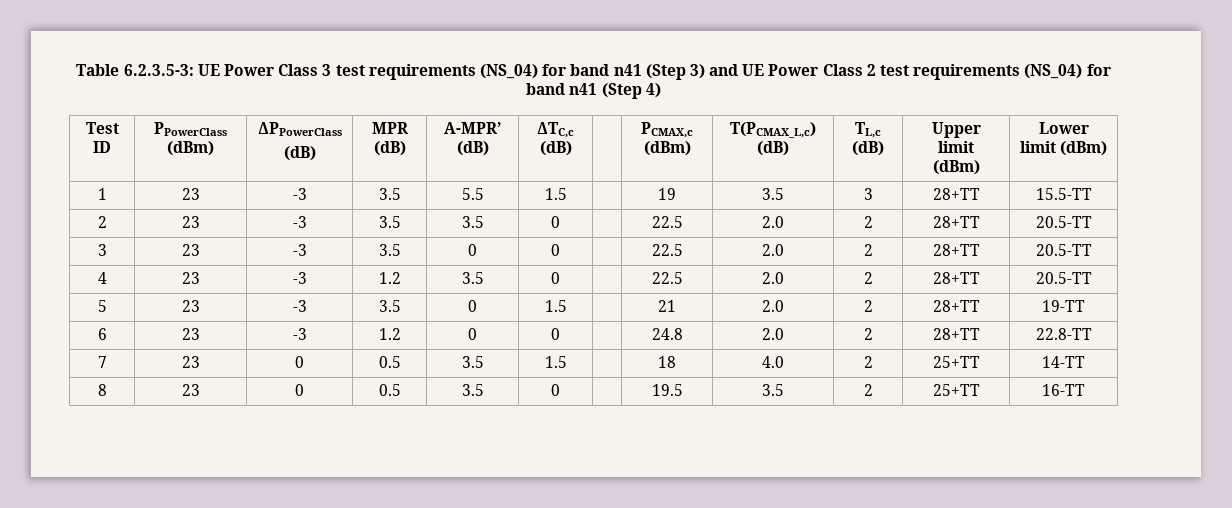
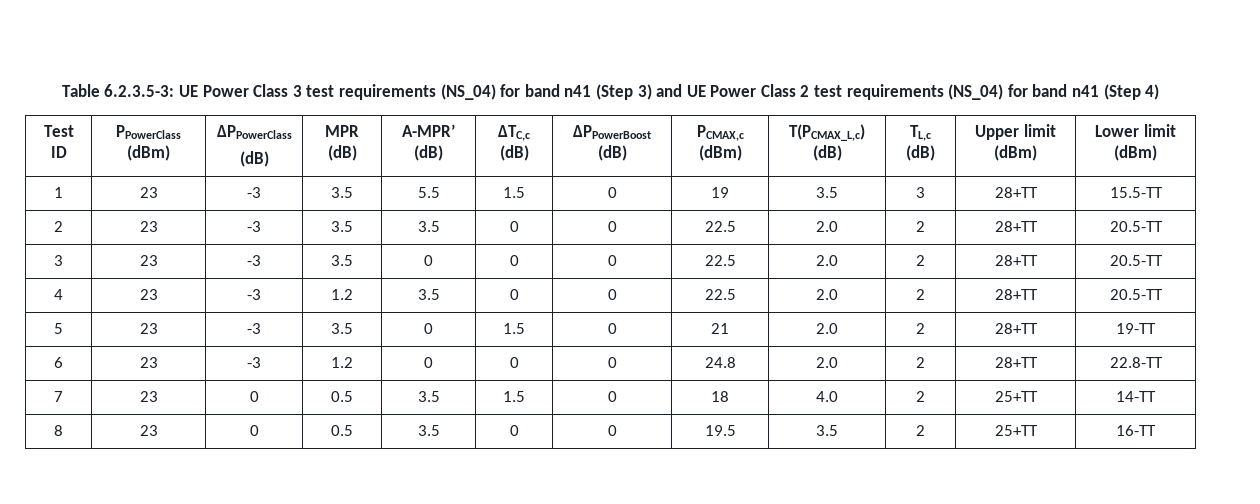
(572, 148) none -> [573,125,651,139] [597,145,627,161] ΔPPowerBoost (dB)
(567, 194) none -> [607,187,617,198] 0
(560, 222) none -> [607,221,617,232] 0
(560, 250) none -> [607,255,617,266] 0
(560, 278) none -> [607,289,617,300] 0
(567, 306) none -> [607,323,617,334] 0
(560, 334) none -> [607,357,617,368] 0
(567, 362) none -> [607,391,617,402] 0
(560, 390) none -> [607,425,617,436] 0

